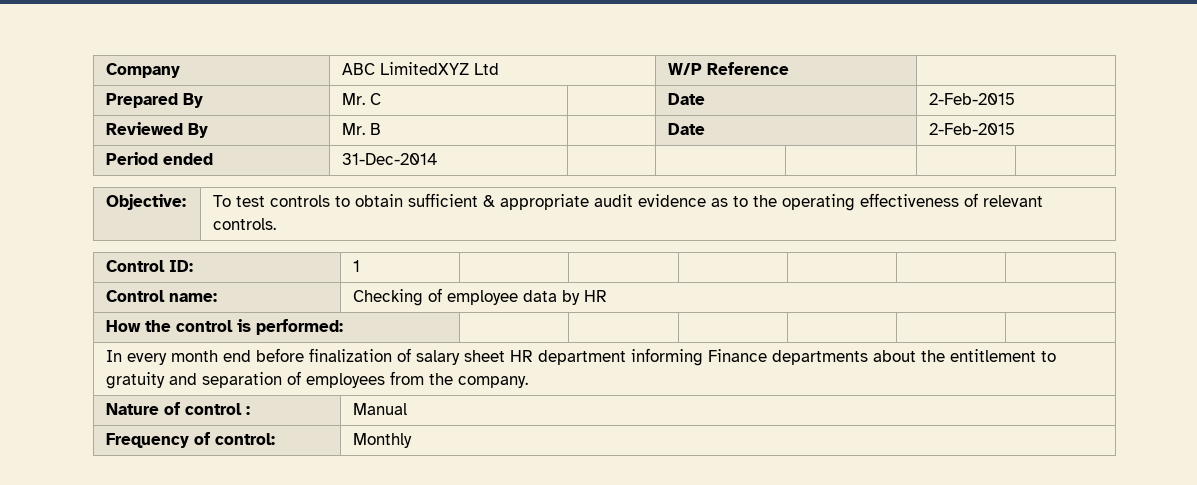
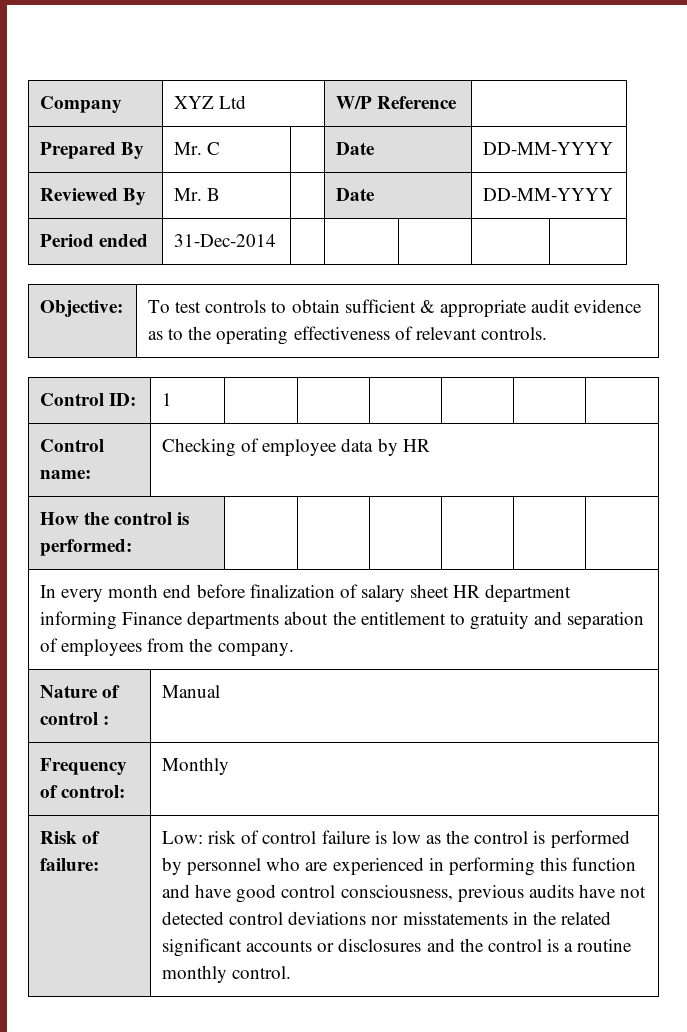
[342,62,470,75] ABC LimitedXYZ -> [174,96,215,109] XYZ
[929,93,1016,105] 2-Feb-2015 -> [483,142,614,155] DD-MM-YYYY
[929,123,1016,135] 2-Feb-2015 -> [483,188,614,201] DD-MM-YYYY
(413, 440) none -> [40,831,101,844] [40,858,100,871] [162,830,630,848] [162,857,637,876] [162,884,647,903] [162,911,612,925] [162,938,633,957] [162,965,292,983] // Risk of failure: | Low: risk of control failure is low as the control is performed by personnel who are experienced in performing this function and have good control consciousness, previous audits have not detected control deviations nor misstatements in the related significant accounts or disclosures and the control is a routine monthly control.

